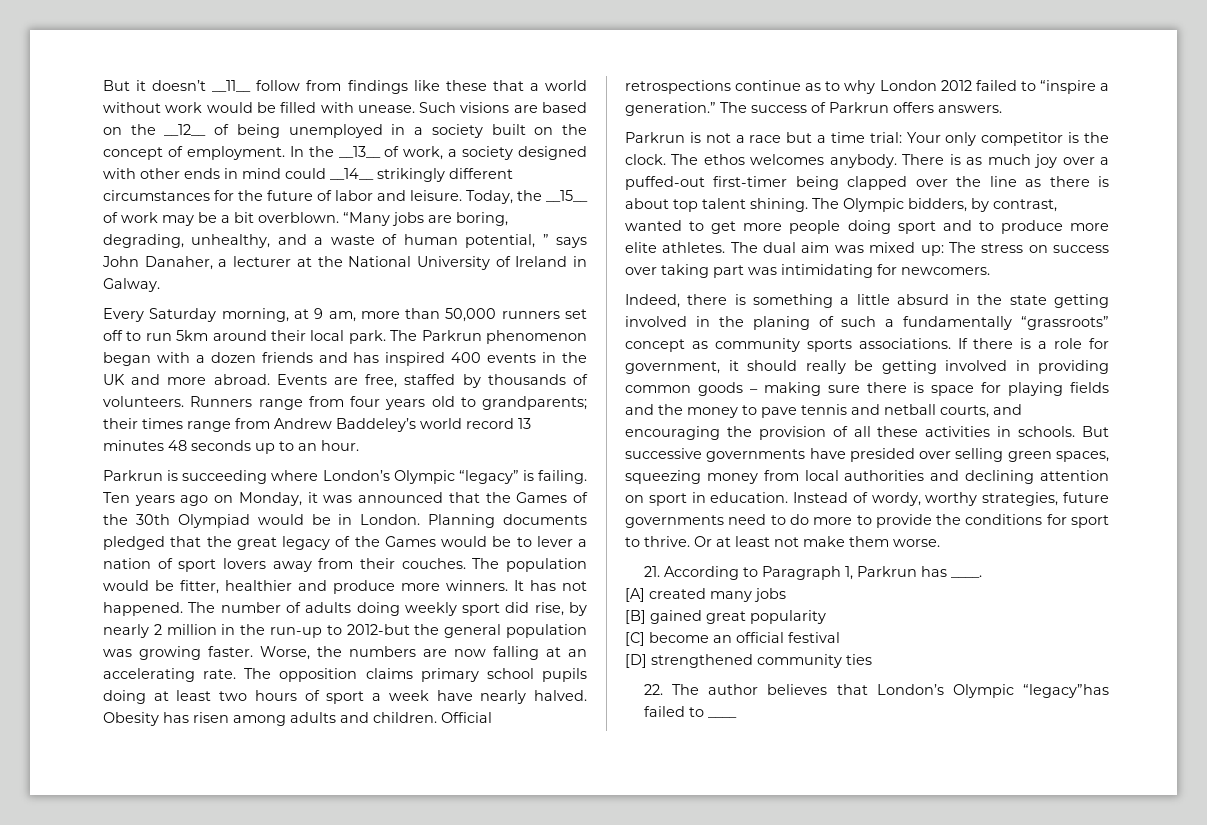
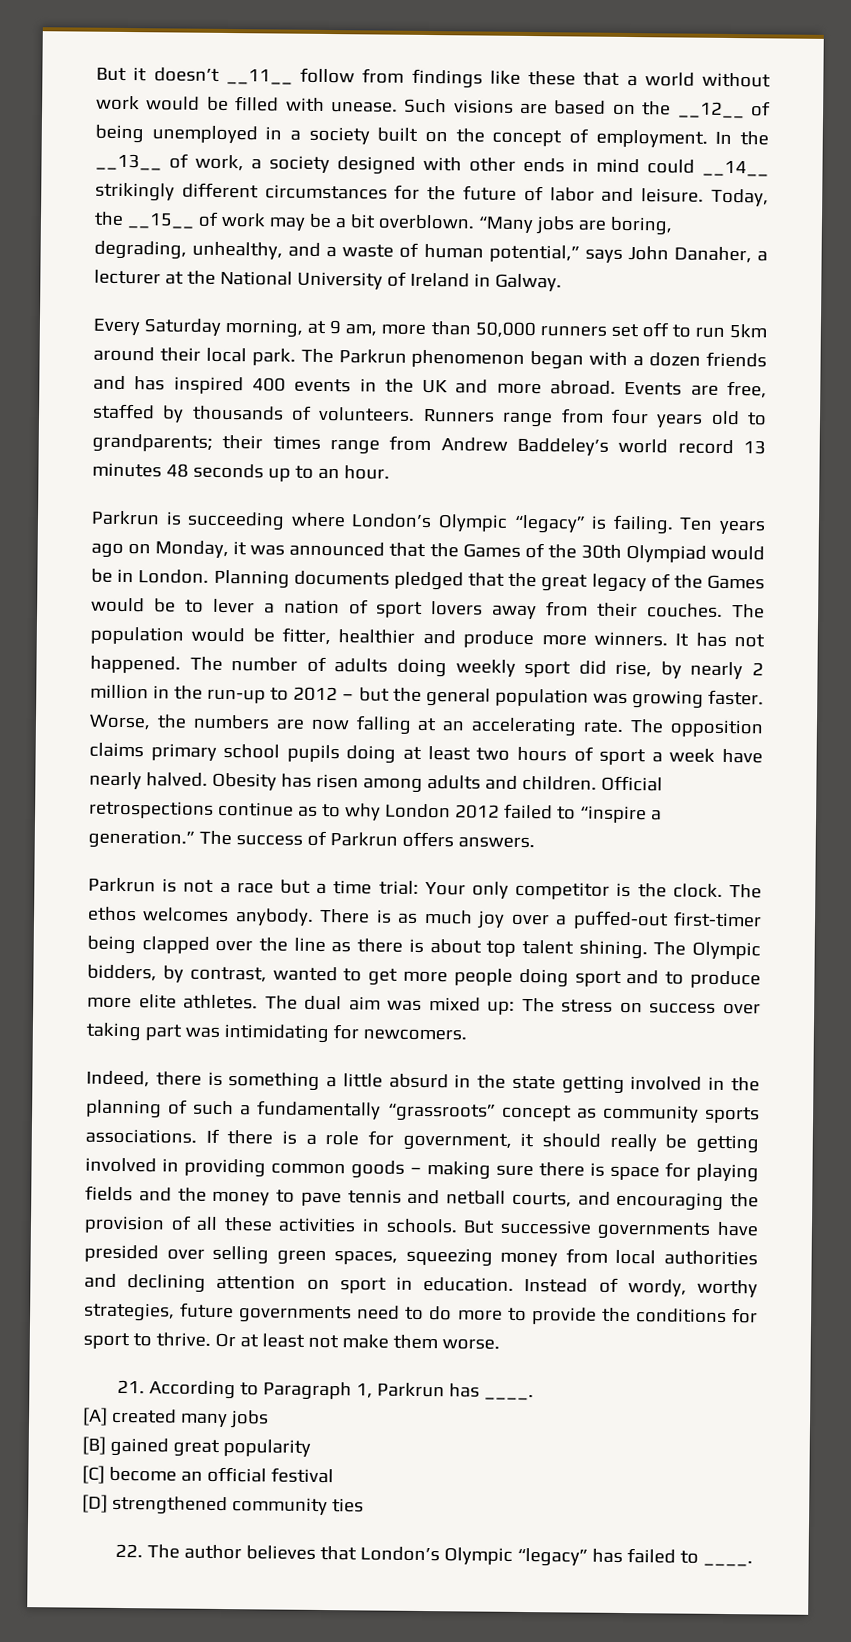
[465,234,549,248] potential, ” -> [488,244,580,263] potential,”
[346,624,410,635] 2012-but -> [293,686,390,702] 2012 – but
[752,316,810,330] planing -> [86,1099,162,1119] planning
[1023,684,1109,698] [644,706,705,717] [708,717,738,718] “legacy”has failed to ____ -> [517,1547,754,1567] “legacy” has failed to ____.

